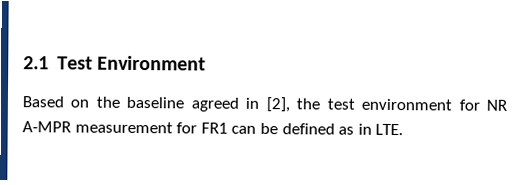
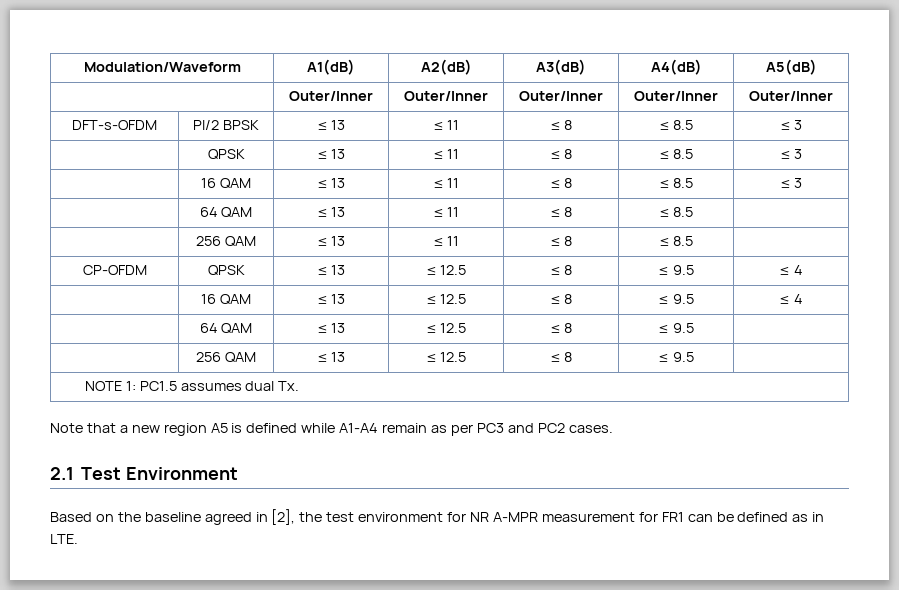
(23, 63) none -> [83,62,241,72] [307,59,355,75] [420,59,472,75] [536,59,586,75] [650,59,702,75] [765,59,817,75] [289,91,373,101] [404,91,488,101] [519,91,603,101] [634,91,718,101] [749,91,833,101] [72,120,157,130] [193,120,259,130] [316,120,346,130] [432,120,460,130] [549,120,573,130] [658,120,694,130] [779,120,803,130] [207,149,245,159] [316,149,346,159] [432,149,460,159] [549,149,573,159] [658,149,694,159] [779,149,803,159] [201,178,251,188] [316,178,346,188] [432,178,460,188] [549,178,573,188] [658,178,694,188] [779,178,803,188] [199,207,253,217] [316,207,346,217] [432,207,460,217] [549,207,573,217] [658,207,694,217] [196,236,256,246] [316,236,346,246] [432,236,460,246] [549,236,573,246] [658,236,694,246] [82,265,147,275] [207,265,245,275] [316,265,346,275] [425,265,467,275] [549,265,573,275] [658,265,694,275] [779,265,803,275] [201,294,251,304] [316,294,346,304] [425,294,467,304] [549,294,573,304] [658,294,694,304] [779,294,803,304] [199,323,253,333] [316,323,346,333] [425,323,467,333] [549,323,573,333] [658,323,694,333] [196,352,256,362] [316,352,346,362] [425,352,467,362] [549,352,573,362] [658,352,694,362] [84,381,300,391] [50,423,613,436] Modulation/Waveform | A1(dB) | A2(dB) | A3(dB) | A4(dB) | A5(dB) // | Outer/Inner | Outer/Inner | Outer/Inner | Outer/Inner | Outer/Inner // DFT-s-OFDM | PI/2 BPSK | ≤ 13 | ≤ 11 | ≤ 8 | ≤ 8.5 | ≤ 3 // | QPSK | ≤ 13 | ≤ 11 | ≤ 8 | ≤ 8.5 | ≤ 3 // | 16 QAM | ≤ 13 | ≤ 11 | ≤ 8 | ≤ 8.5 | ≤ 3 // | 64 QAM | ≤ 13 | ≤ 11 | ≤ 8 | ≤ 8.5 | // | 256 QAM | ≤ 13 | ≤ 11 | ≤ 8 | ≤ 8.5 | // CP-OFDM | QPSK | ≤ 13 | ≤ 12.5 | ≤ 8 | ≤ 9.5 | ≤ 4 // | 16 QAM | ≤ 13 | ≤ 12.5 | ≤ 8 | ≤ 9.5 | ≤ 4 // | 64 QAM | ≤ 13 | ≤ 12.5 | ≤ 8 | ≤ 9.5 | // | 256 QAM | ≤ 13 | ≤ 12.5 | ≤ 8 | ≤ 9.5 | // NOTE 1: PC1.5 assumes dual Tx. // Note that a new region A5 is defined while A1-A4 remain as per PC3 and PC2 cases. //

